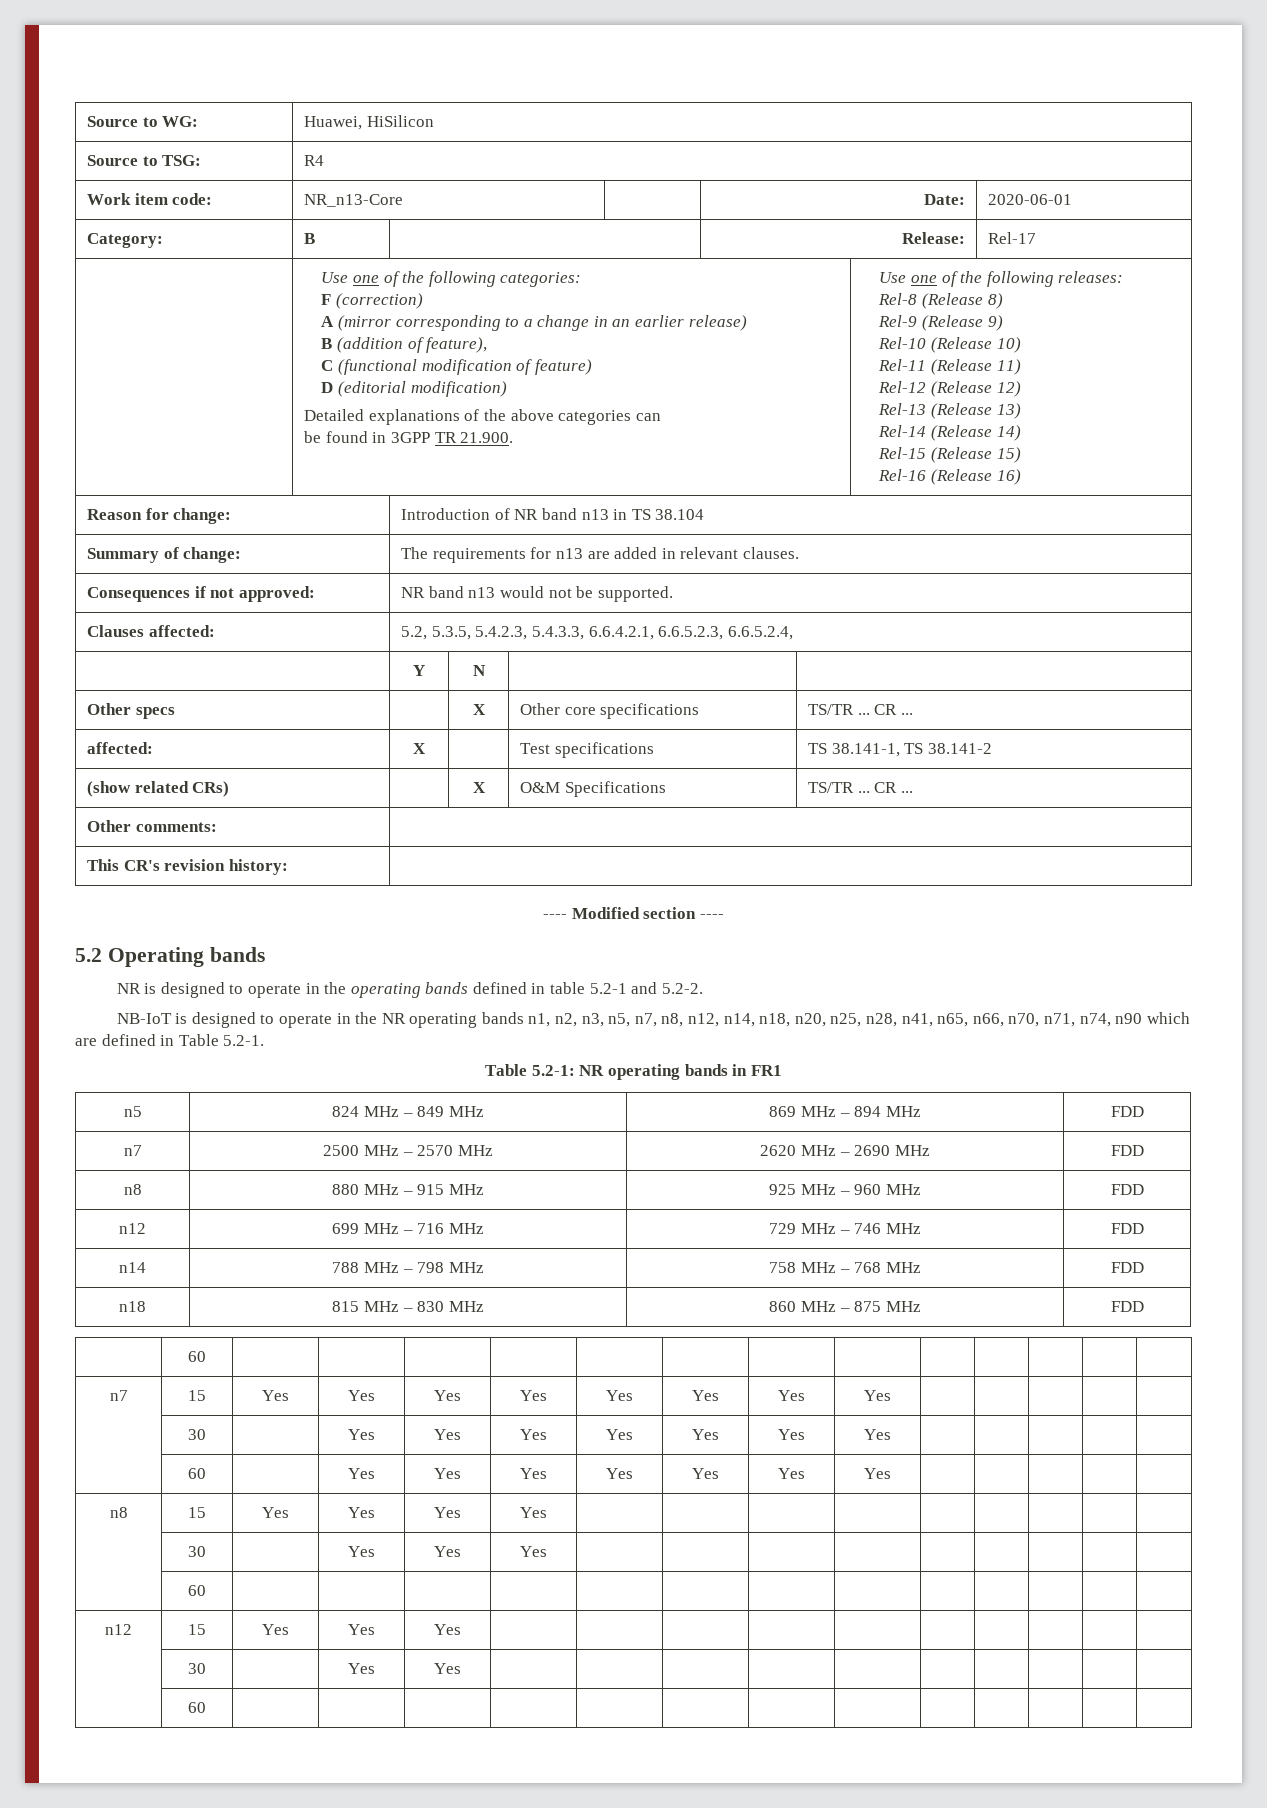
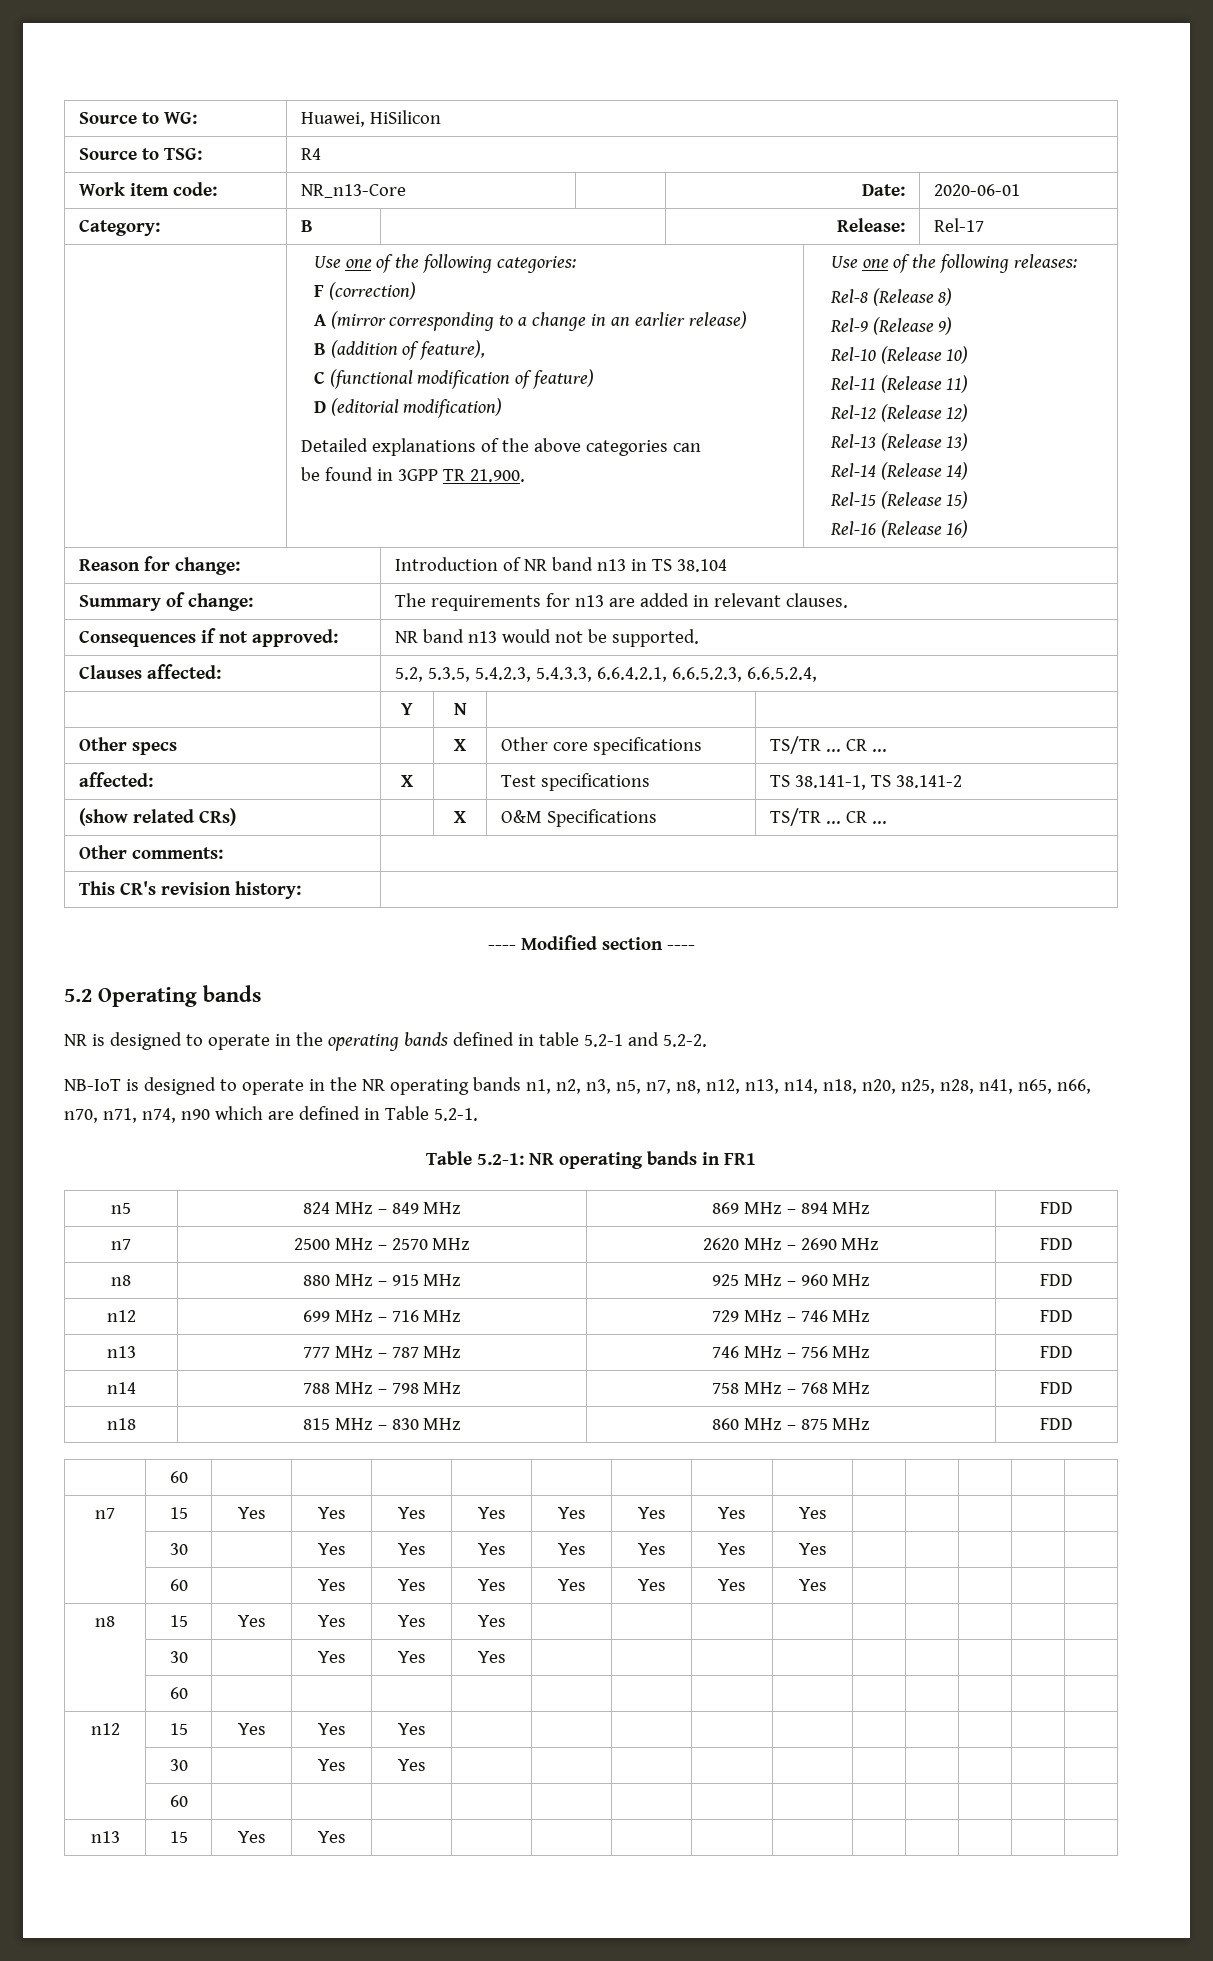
(720, 1020) none -> [744,1079,779,1094] n13,
(1144, 1228) none -> [106,1346,136,1358] [302,1346,462,1358] [711,1346,871,1358] [1040,1346,1073,1358] // n13 | 777 MHz – 787 MHz | 746 MHz – 756 MHz | FDD
(206, 1707) none -> [90,1831,120,1843] [169,1831,188,1843] [237,1831,266,1843] [317,1831,346,1843] // n13 | 15 | Yes | Yes | | | | | | | | | | |

